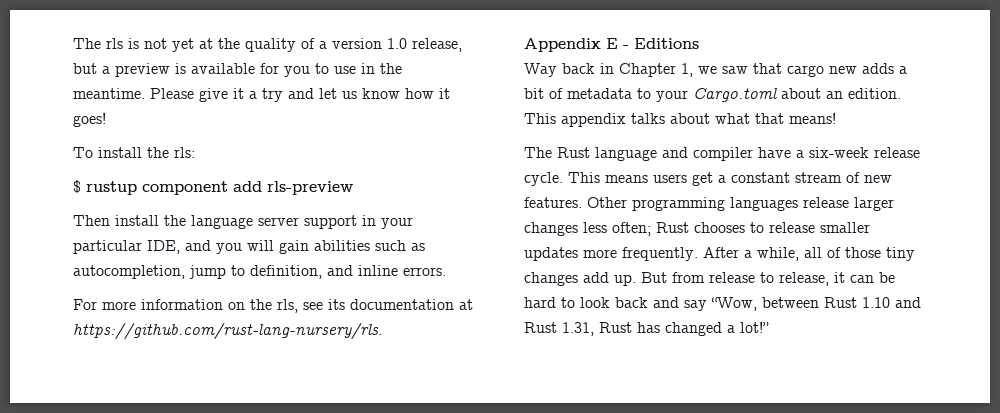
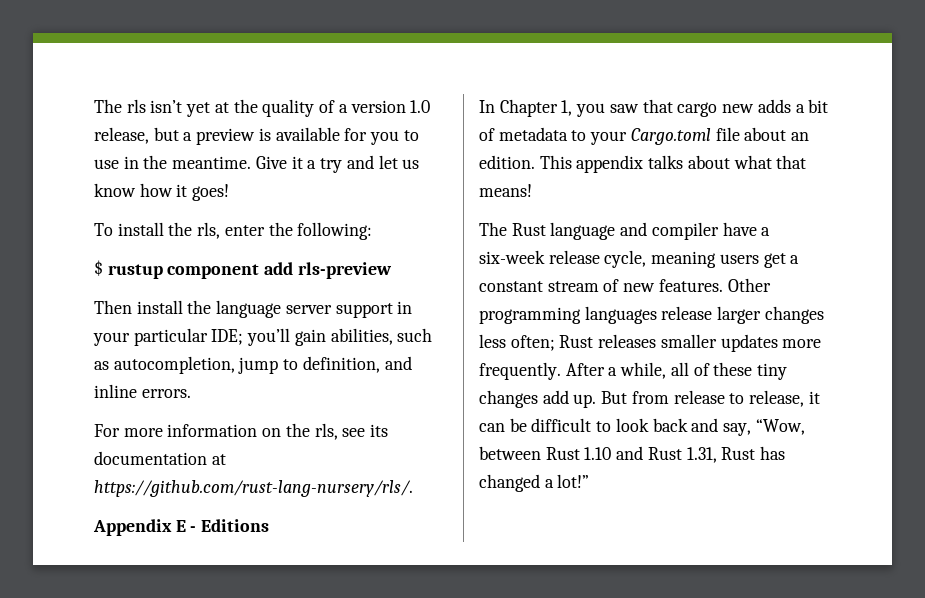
[128,38,167,49] is not -> [150,100,183,113] isn’t
[150,88,228,102] Please give -> [255,156,287,169] Give
[174,147,195,158] rls: -> [197,222,373,240] rls, enter the following:
[147,240,370,254] IDE, and you will gain abilities -> [211,328,393,346] IDE; you’ll gain abilities,
[73,323,382,340] https://github.com/rust-lang-nursery/rls. -> [94,480,413,497] https://github.com/rust-lang-nursery/rls/.
[524,63,614,77] Way back in -> [479,100,495,113] In
[698,66,717,74] we -> [576,103,606,117] you
(777, 95) none -> [715,127,740,141] file
[524,172,648,186] cycle. This means -> [604,250,717,268] cycle, meaning
[694,222,815,233] chooses to release -> [598,334,657,348] releases
[845,247,881,258] those -> [713,362,753,376] these
[524,297,556,308] hard -> [531,418,592,432] difficult
[684,300,707,311] say -> [723,423,752,436] say,

